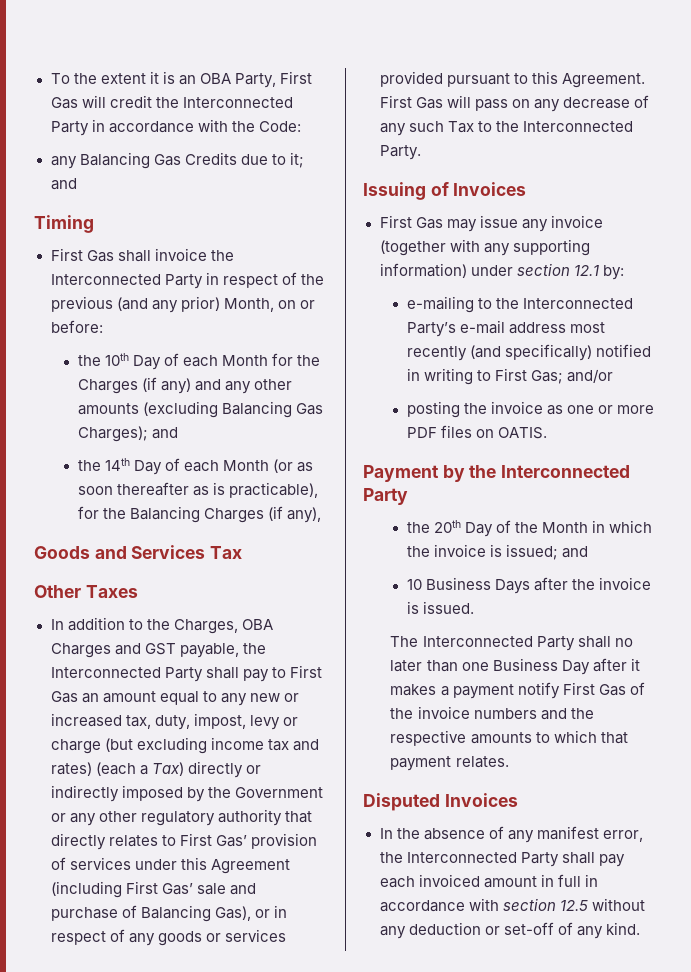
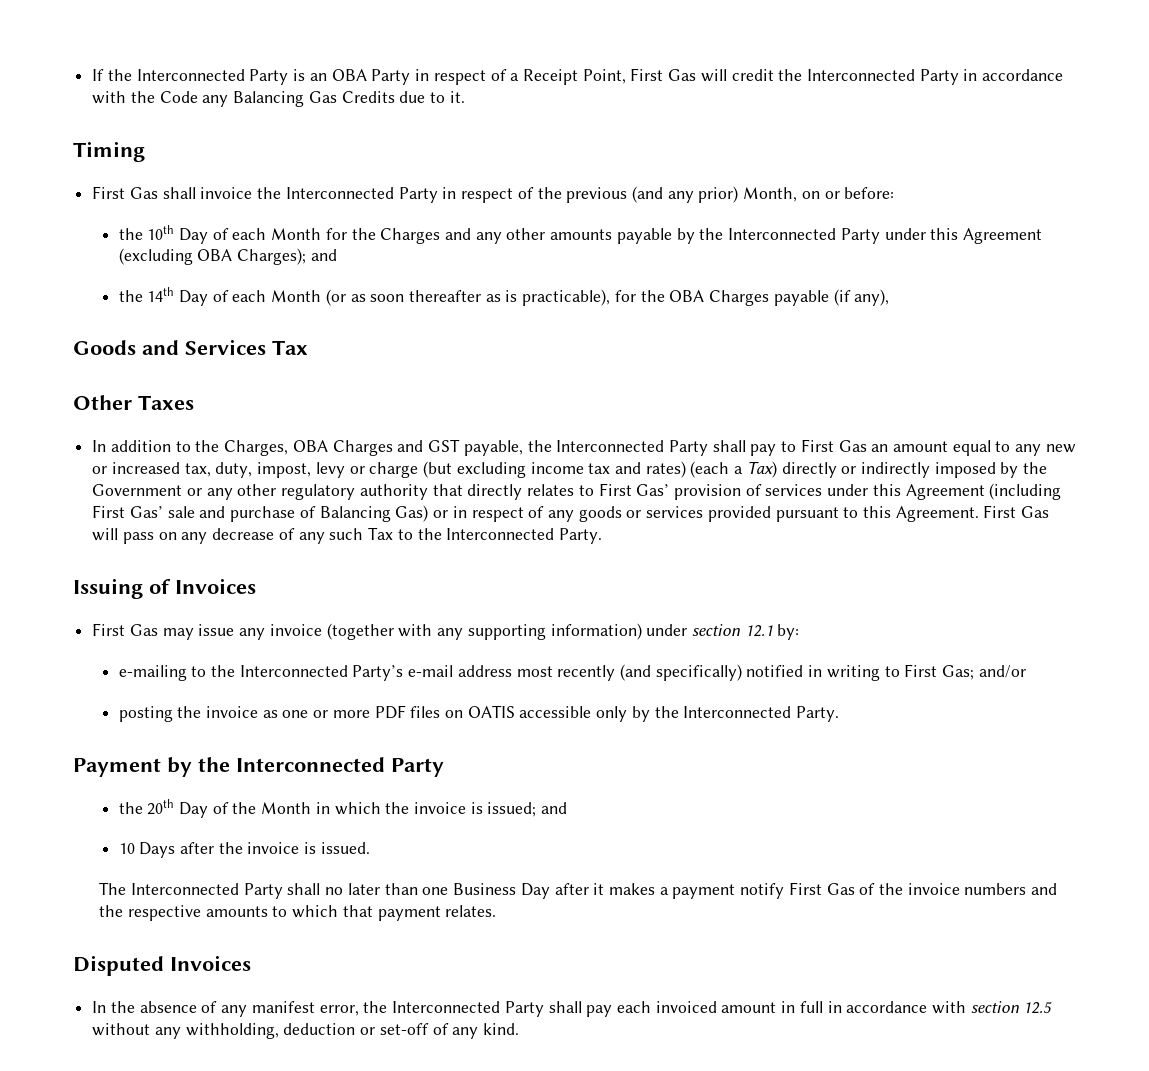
[50,71,276,88] To the extent it is an OBA Party, -> [92,69,626,85] If the Interconnected Party is an OBA Party in respect of a Receipt Point,
[258,121,301,132] Code: // -> [159,91,198,103] Code
[289,152,304,168] [50,178,77,190] it; and -> [449,91,465,103] it.
[141,377,192,394] (if any) -> (441, 236) none
[142,401,324,418] (excluding Balancing Gas -> [616,228,1043,244] [118,248,233,265] payable by the Interconnected Party under this Agreement (excluding OBA
[130,506,265,523] Balancing Charges -> [669,290,829,306] OBA Charges payable
[214,906,251,921] Gas), -> [395,505,429,522] Gas)
[498,427,548,439] OATIS. -> [467,705,840,722] OATIS accessible only by the Interconnected Party.
[425,577,491,590] Business -> (135, 848) none
(406, 932) none -> [185,1023,279,1039] withholding,

